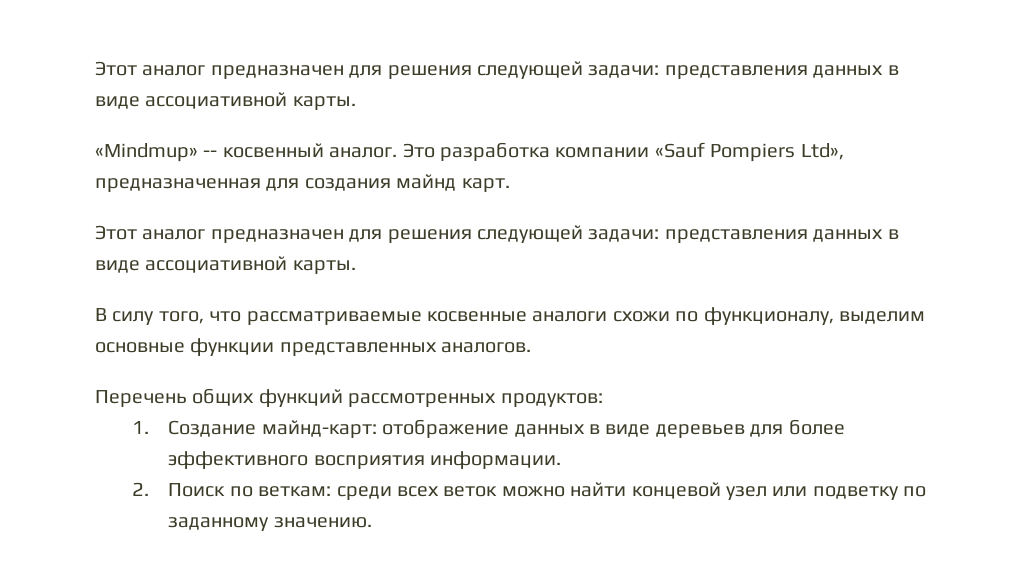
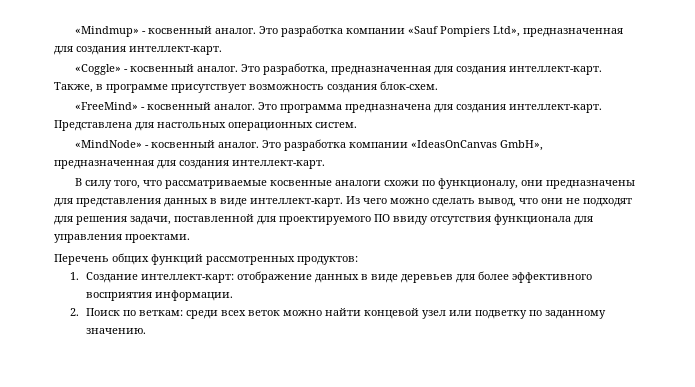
[95,61,899,79] [95,92,356,110] [95,143,218,162] Этот аналог предназначен для решения следующей задачи: представления данных в виде ассоциативной карты. // «Mindmup» -- -> [74,26,146,37] «Mindmup» -
[396,174,510,192] [95,225,899,243] [95,256,356,274] майнд карт. // Этот аналог предназначен для решения следующей задачи: представления данных в виде ассоциативной карты. -> [129,46,222,55] [74,63,602,75] [54,81,438,93] [74,102,602,113] [54,120,357,131] [74,139,543,151] [54,160,325,169] интеллект-карт. // «Coggle» - косвенный аналог. Это разработка, предназначенная для создания интеллект-карт. Также, в программе присутствует возможность создания блок-схем. // «FreeMind» - косвенный аналог. Это программа предназначена для создания интеллект-карт. Представлена для настольных операционных систем. // «MindNode» - косвенный аналог. Это разработка компании «IdeasOnCanvas GmbH», предназначенная для создания интеллект-карт.
[838,311,925,324] [95,338,532,356] выделим основные функции представленных аналогов. -> [520,180,635,189] [54,196,632,207] [54,214,593,225] [54,234,190,243] они предназначены для представления данных в виде интеллект-карт. Из чего можно сделать вывод, что они не подходят для решения задачи, поставленной для проектируемого ПО ввиду отсутствия функционала для управления проектами.
[261,420,377,438] майнд-карт: -> [141,274,235,283] интеллект-карт:

